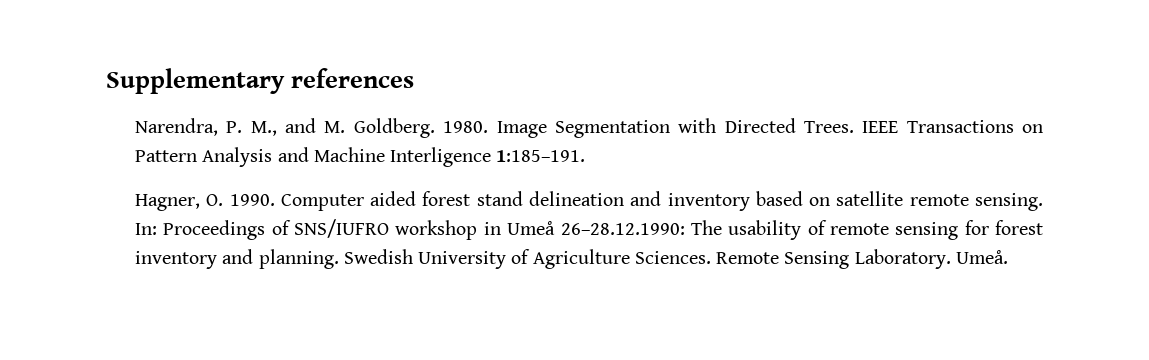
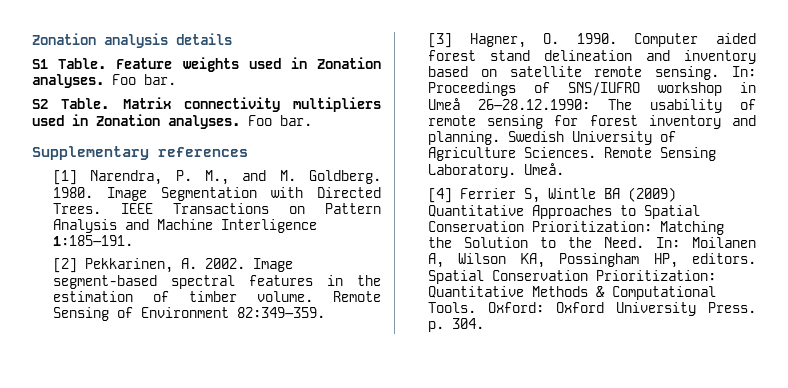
(106, 81) none -> [32,33,232,48] [32,57,381,72] [32,74,176,88] [32,97,381,112] [32,114,312,129] Zonation analysis details // S1 Table. Feature weights used in Zonation analyses. Foo bar. // S2 Table. Matrix connectivity multipliers used in Zonation analyses. Foo bar. //
(415, 78) none -> [53,170,78,185] [1]
(586, 156) none -> [53,258,294,273] [53,275,381,289] [53,291,381,302] [53,307,326,321] [428,33,453,48] [2] Pekkarinen, A. 2002. Image segment-based spectral features in the estimation of timber volume. Remote Sensing of Environment 82:349–359. // [3]
(1008, 257) none -> [428,187,677,203] [428,205,701,219] [428,221,725,235] [428,237,756,248] [428,253,756,268] [428,270,717,284] [428,286,717,300] [428,302,756,316] [428,318,485,332] // [4] Ferrier S, Wintle BA (2009) Quantitative Approaches to Spatial Conservation Prioritization: Matching the Solution to the Need. In: Moilanen A, Wilson KA, Possingham HP, editors. Spatial Conservation Prioritization: Quantitative Methods & Computational Tools. Oxford: Oxford University Press. p. 304.

